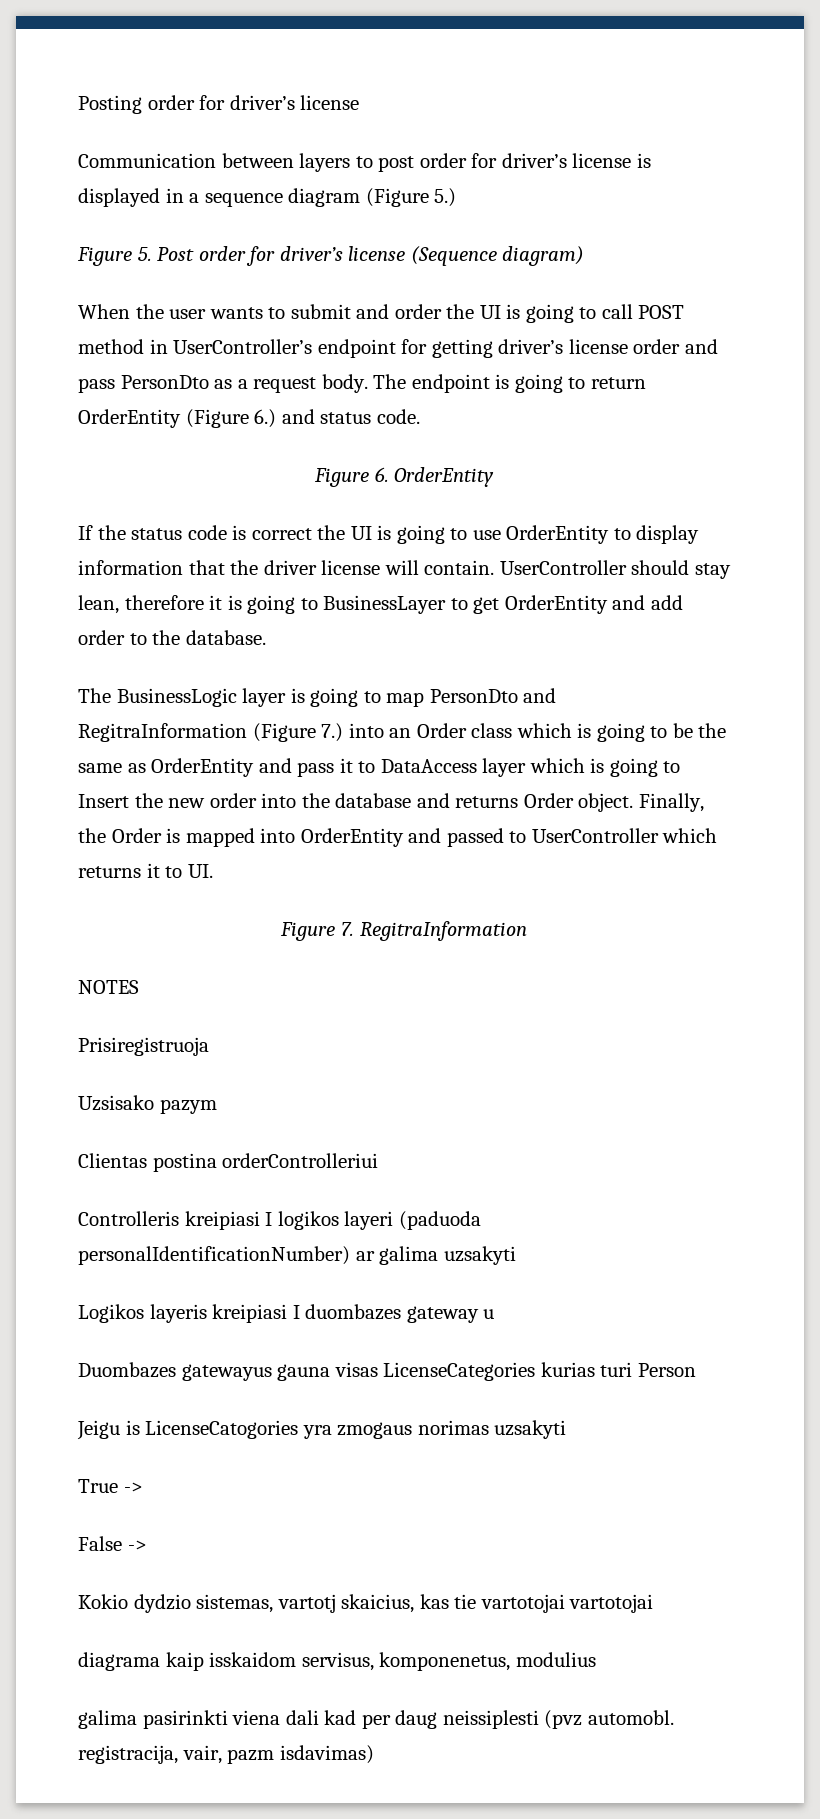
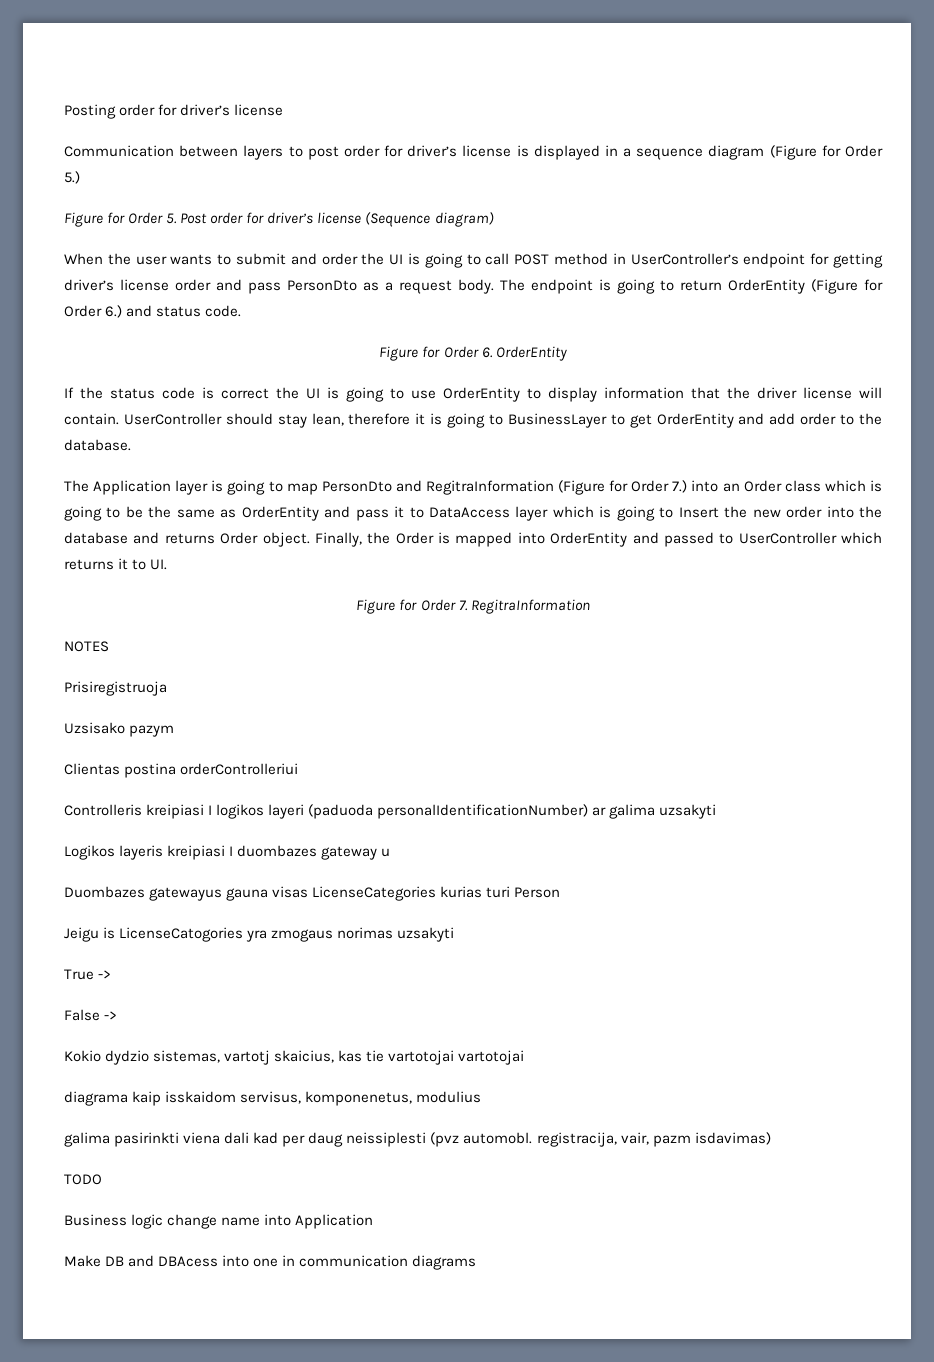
(429, 197) none -> [821,145,883,157] for Order
(132, 256) none -> [107,212,164,224] for Order
(249, 418) none -> [864,279,883,291] [64,305,102,317] for Order
(369, 477) none -> [422,346,479,358] for Order
[116,688,237,707] BusinessLogic -> [93,480,172,495] Application
(316, 732) none -> [609,480,670,492] for Order
(336, 931) none -> [399,599,456,611] for Order
(374, 1754) none -> [64,1174,102,1185] [64,1214,374,1229] [64,1255,477,1270] // TODO // Business logic change name into Application // Make DB and DBAcess into one in communication diagrams

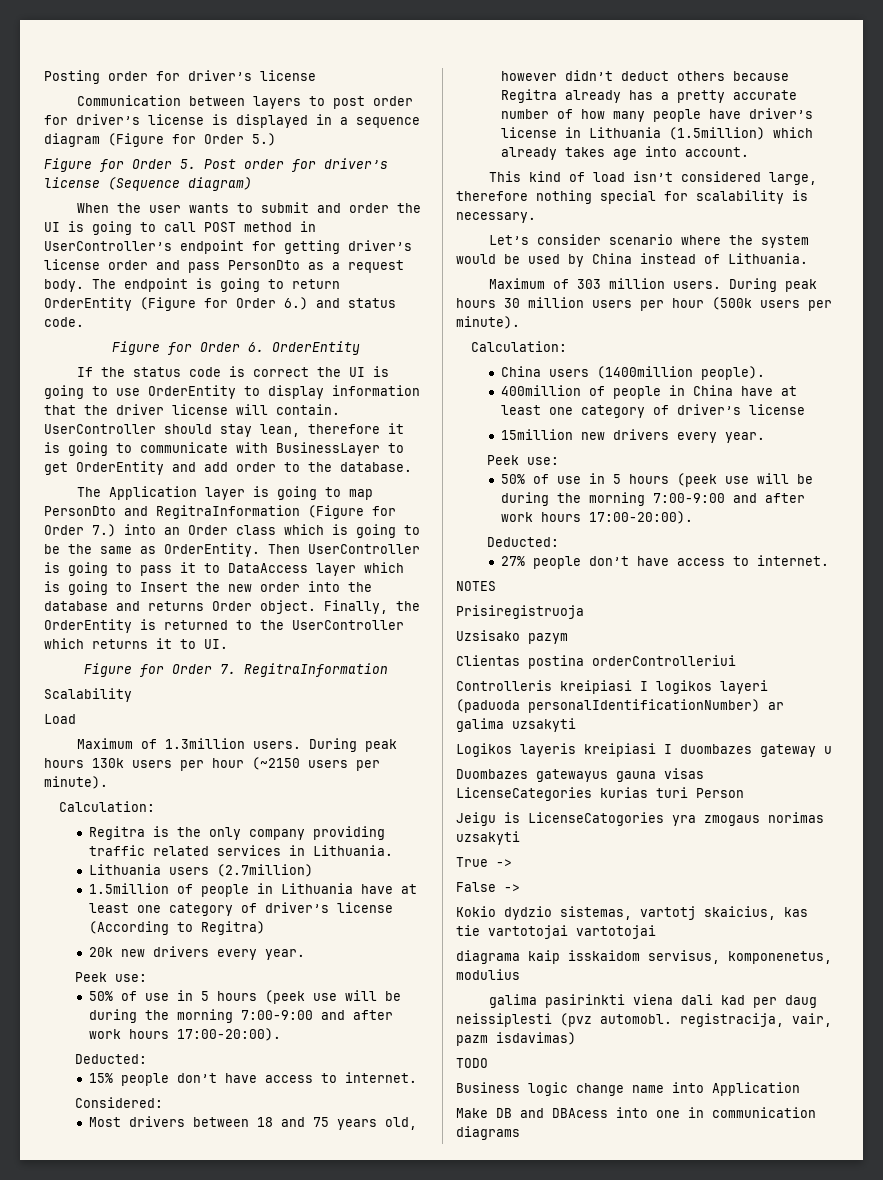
(504, 419) none -> [140,442,268,453] communicate with
[241,506,351,521] OrderEntity and -> [164,543,420,557] [44,562,132,576] OrderEntity. Then UserController is going to
[395,532,734,547] Order is mapped into OrderEntity and passed to -> [44,619,284,633] OrderEntity is returned to the
(590, 606) none -> [44,688,132,702] [44,714,76,724] [77,738,398,752] [44,757,380,771] [44,776,108,789] [59,801,156,812] [88,826,385,840] [88,845,393,856] [88,864,313,877] [88,883,417,897] [88,902,393,916] [88,921,265,935] [88,946,305,960] [74,972,147,982] [88,990,401,1004] [88,1009,393,1023] [88,1028,281,1041] [74,1054,147,1064] [88,1072,417,1086] [74,1097,163,1108] [88,1116,417,1130] [500,70,789,81] [500,89,797,103] [500,108,813,122] [500,127,813,140] [500,146,749,160] [489,171,818,185] [456,190,808,204] [456,212,536,223] [489,234,810,248] [456,253,808,267] [489,278,818,292] [456,297,832,311] [456,316,520,329] [471,341,568,352] [500,366,765,380] [500,385,797,399] [500,404,805,418] [500,429,765,443] [486,455,559,465] [500,473,813,487] [500,492,805,506] [500,511,693,524] [486,537,559,547] [500,555,829,569] // Scalability // Load // Maximum of 1.3million users. During peak hours 130k users per hour (~2150 users per minute). // Calculation: // Regitra is the only company providing traffic related services in Lithuania. // Lithuania users (2.7million) // 1.5million of people in Lithuania have at least one category of driver’s license (According to Regitra) // 20k new drivers every year. // Peek use: // 50% of use in 5 hours (peek use will be during the morning 7:00-9:00 and after work hours 17:00-20:00). // Deducted: // 15% people don’t have access to internet. // Considered: // Most drivers between 18 and 75 years old, however didn’t deduct others because Regitra already has a pretty accurate number of how many people have driver’s license in Lithuania (1.5million) which already takes age into account. // This kind of load isn’t considered large, therefore nothing special for scalability is necessary. // Let’s consider scenario where the system would be used by China instead of Lithuania. // Maximum of 303 million users. During peak hours 30 million users per hour (500k users per minute). // Calculation: // China users (1400million people). // 400million of people in China have at least one category of driver’s license // 15million new drivers every year. // Peek use: // 50% of use in 5 hours (peek use will be during the morning 7:00-9:00 and after work hours 17:00-20:00). // Deducted: // 27% people don’t have access to internet.

